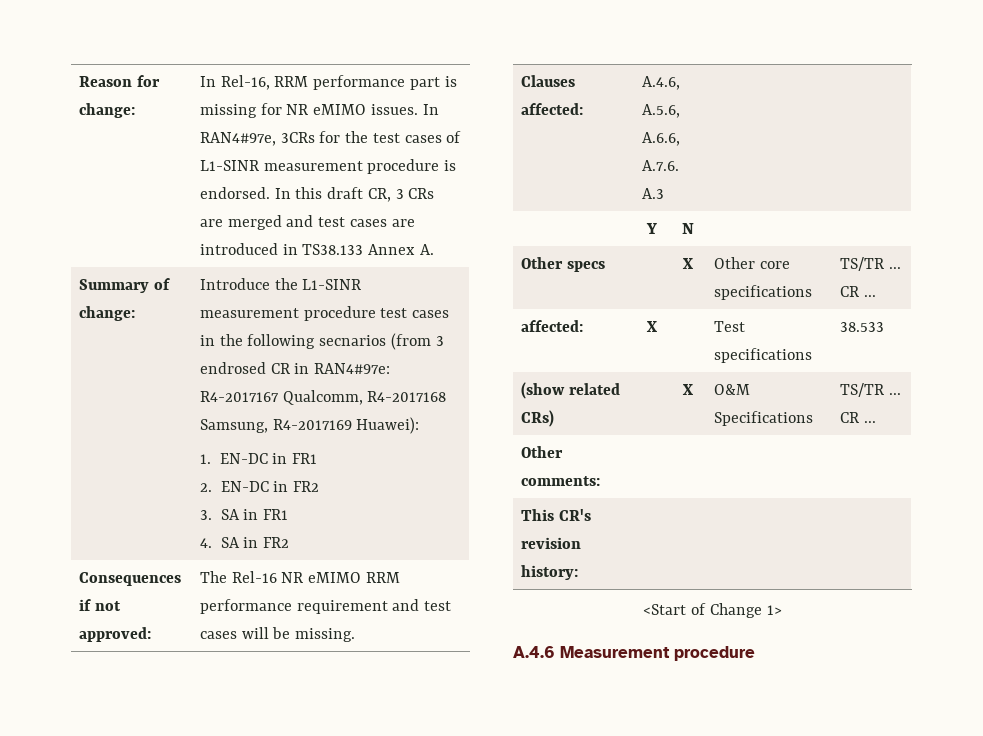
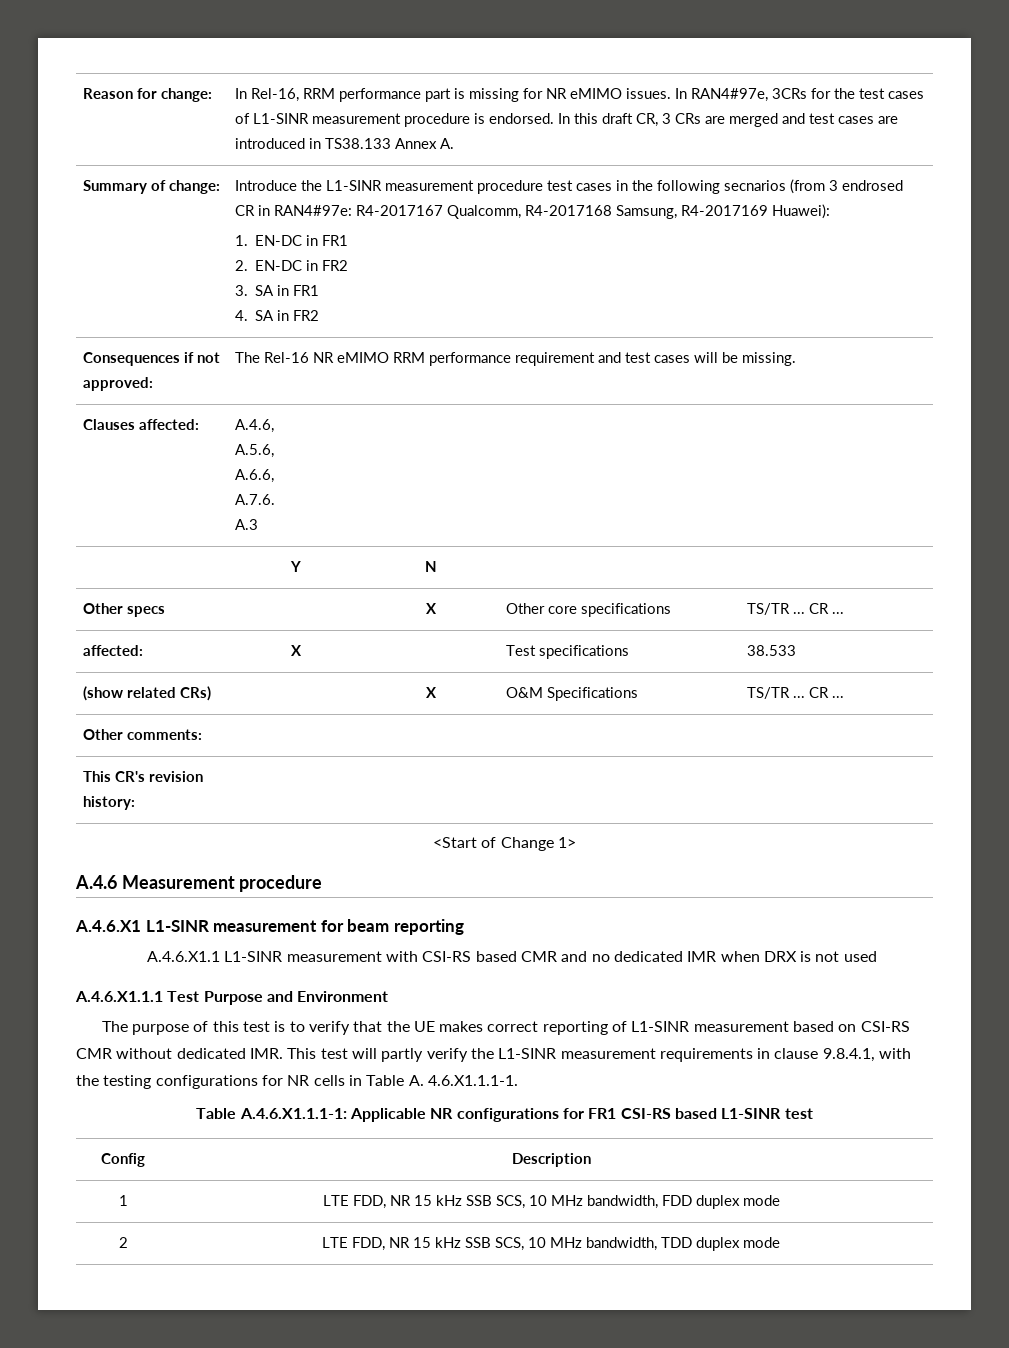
(755, 653) none -> [75,919,464,935] [146,951,877,962] [75,991,389,1005] [101,1021,910,1035] [76,1048,912,1062] [76,1075,518,1089] [196,1108,813,1122] [101,1153,145,1167] [511,1153,591,1167] [118,1195,128,1206] [322,1195,780,1209] [118,1237,128,1248] [322,1237,780,1251] // A.4.6.X1 L1-SINR measurement for beam reporting // A.4.6.X1.1 L1-SINR measurement with CSI-RS based CMR and no dedicated IMR when DRX is not used // A.4.6.X1.1.1 Test Purpose and Environment // The purpose of this test is to verify that the UE makes correct reporting of L1-SINR measurement based on CSI-RS CMR without dedicated IMR. This test will partly verify the L1-SINR measurement requirements in clause 9.8.4.1, with the testing configurations for NR cells in Table A. 4.6.X1.1.1-1. // Table A.4.6.X1.1.1-1: Applicable NR configurations for FR1 CSI-RS based L1-SINR test // Config | Description // 1 | LTE FDD, NR 15 kHz SSB SCS, 10 MHz bandwidth, FDD duplex mode // 2 | LTE FDD, NR 15 kHz SSB SCS, 10 MHz bandwidth, TDD duplex mode

